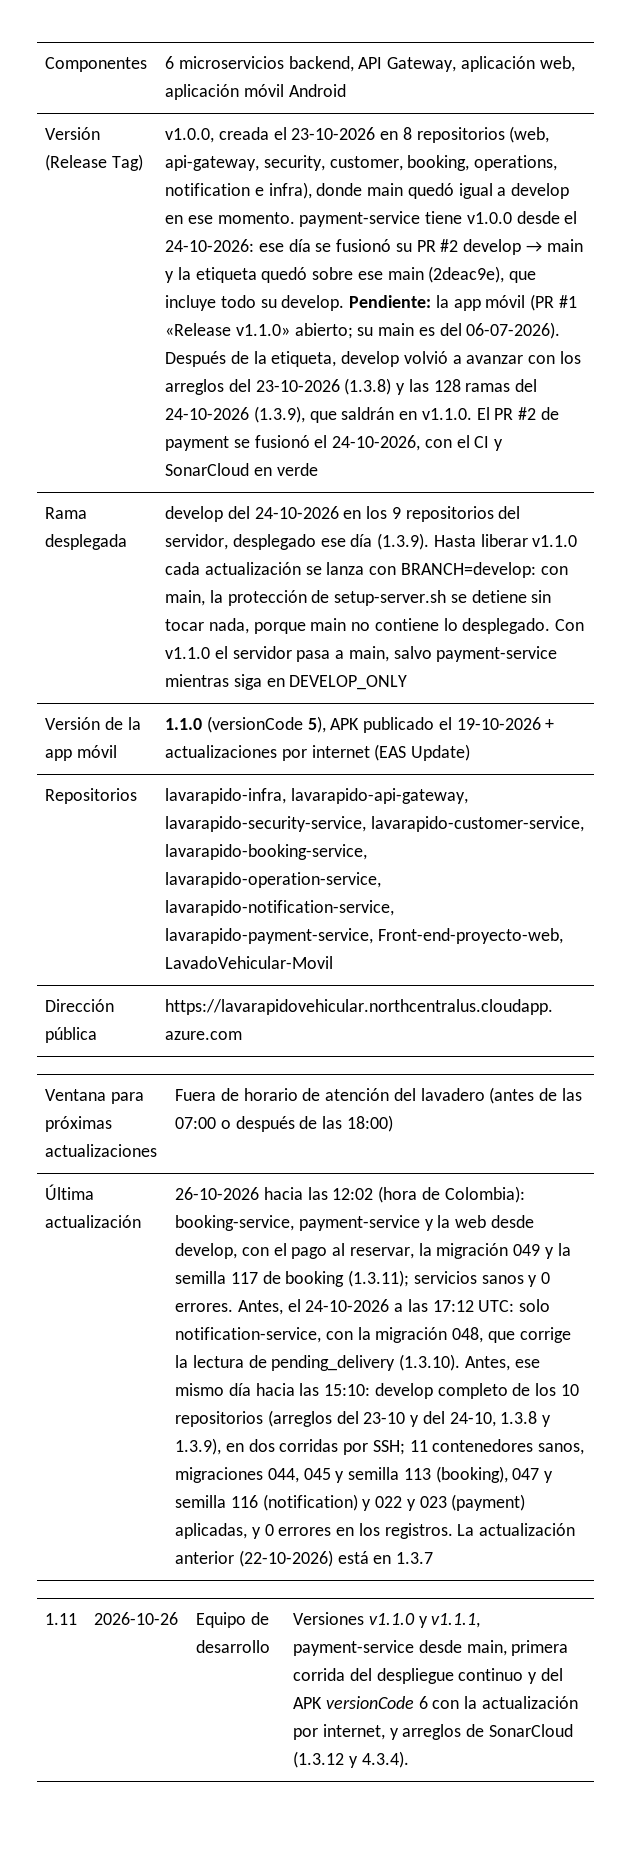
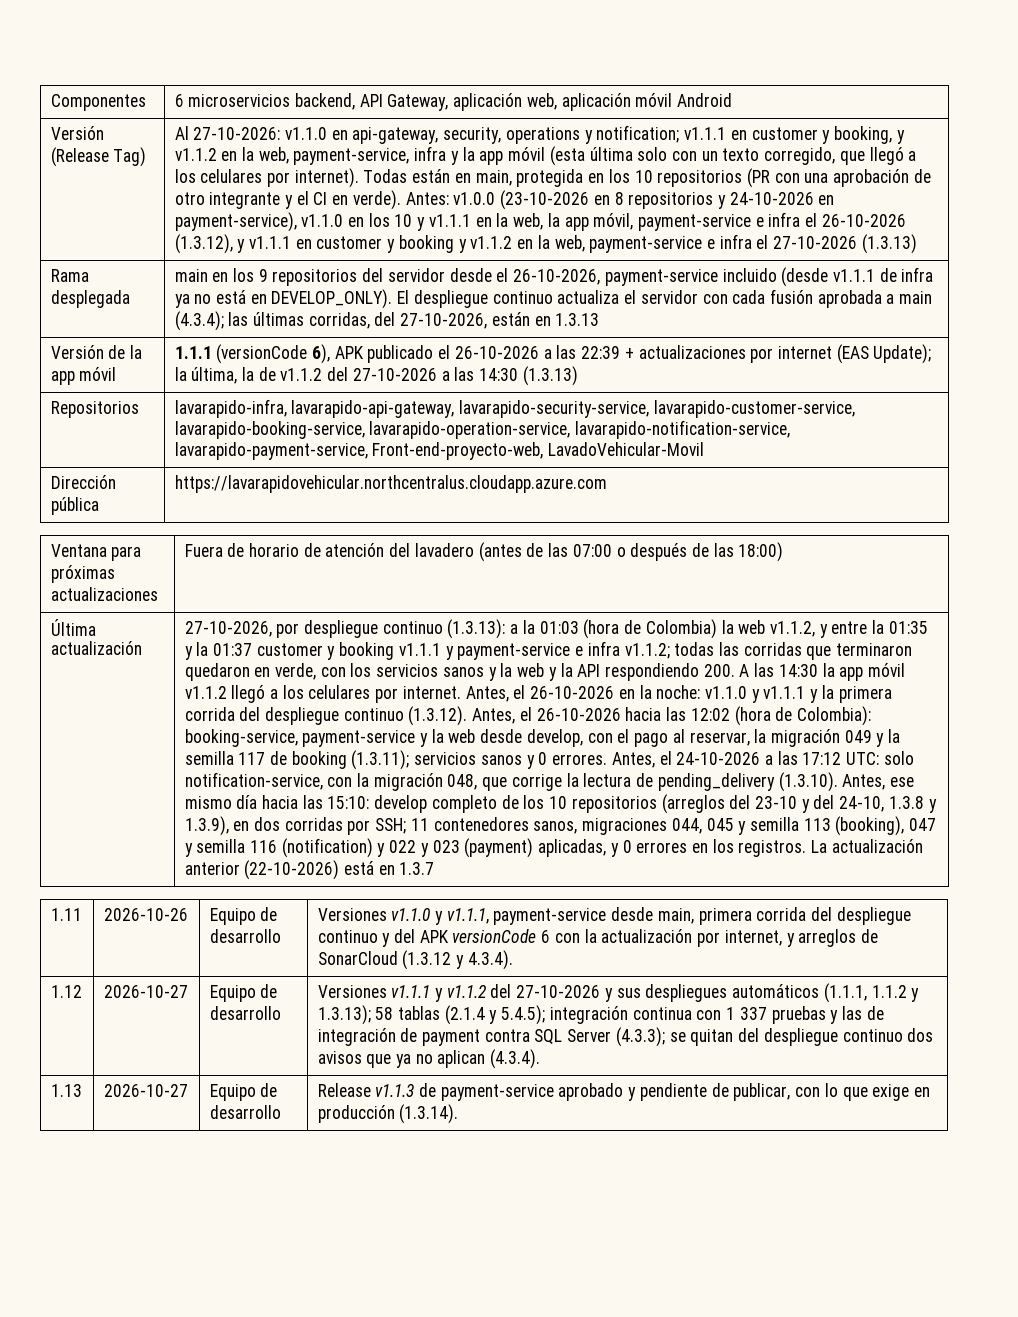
[165,126,550,143] [165,155,558,171] [165,182,570,199] [165,211,578,227] [165,239,583,255] [165,266,537,283] [165,294,577,311] [165,322,561,339] [165,351,581,367] [165,378,538,395] [165,406,559,423] [165,435,504,451] [165,463,318,476] v1.0.0, creada el 23-10-2026 en 8 repositorios (web, api-gateway, security, customer, booking, operations, notification e infra), donde main quedó igual a develop en ese momento. payment-service tiene v1.0.0 desde el 24-10-2026: ese día se fusionó su PR #2 develop → main y la etiqueta quedó sobre ese main (2deac9e), que incluye todo su develop. Pendiente: la app móvil (PR #1 «Release v1.1.0» abierto; su main es del 06-07-2026). Después de la etiqueta, develop volvió a avanzar con los arreglos del 23-10-2026 (1.3.8) y las 128 ramas del 24-10-2026 (1.3.9), que saldrán en v1.1.0. El PR #2 de payment se fusionó el 24-10-2026, con el CI y SonarCloud en verde -> [174,125,905,144] [174,146,917,166] [174,168,931,188] [174,190,835,210] [174,212,906,232] [174,234,917,254] Al 27-10-2026: v1.1.0 en api-gateway, security, operations y notification; v1.1.1 en customer y booking, y v1.1.2 en la web, payment-service, infra y la app móvil (esta última solo con un texto corregido, que llegó a los celulares por internet). Todas están en main, protegida en los 10 repositorios (PR con una aprobación de otro integrante y el CI en verde). Antes: v1.0.0 (23-10-2026 en 8 repositorios y 24-10-2026 en payment-service), v1.1.0 en los 10 y v1.1.1 en la web, la app móvil, payment-service e infra el 26-10-2026 (1.3.12), y v1.1.1 en customer y booking y v1.1.2 en la web, payment-service e infra el 27-10-2026 (1.3.13)
[165,506,339,522] develop del 24-10-2026 -> [174,269,208,282] main
[165,533,578,550] [165,562,568,578] [165,590,552,606] [165,618,585,634] [165,646,558,662] [165,674,408,690] servidor, desplegado ese día (1.3.9). Hasta liberar v1.1.0 cada actualización se lanza con BRANCH=develop: con main, la protección de setup-server.sh se detiene sin tocar nada, porque main no contiene lo desplegado. Con v1.1.0 el servidor pasa a main, salvo payment-service mientras siga en DEVELOP_ONLY -> [387,267,934,287] [174,289,933,309] [174,311,600,331] servidor desde el 26-10-2026, payment-service incluido (desde v1.1.1 de infra ya no está en DEVELOP_ONLY). El despliegue continuo actualiza el servidor con cada fusión aprobada a main (4.3.4); las últimas corridas, del 27-10-2026, están en 1.3.13
[165,716,541,733] 1.1.0 (versionCode 5), APK publicado el 19-10-2026 -> [174,344,621,364] 1.1.1 (versionCode 6), APK publicado el 26-10-2026 a las 22:39
[411,744,471,761] Update) -> [873,344,932,364] [174,366,578,386] Update); la última, la de v1.1.2 del 27-10-2026 a las 14:30 (1.3.13)
(142, 1221) none -> [184,619,928,639] [184,641,913,660] [184,663,906,681] [184,685,892,703] [184,706,532,726] 27-10-2026, por despliegue continuo (1.3.13): a la 01:03 (hora de Colombia) la web v1.1.2, y entre la 01:35 y la 01:37 customer y booking v1.1.1 y payment-service e infra v1.1.2; todas las corridas que terminaron quedaron en verde, con los servicios sanos y la web y la API respondiendo 200. A las 14:30 la app móvil v1.1.2 llegó a los celulares por internet. Antes, el 26-10-2026 en la noche: v1.1.0 y v1.1.1 y la primera corrida del despliegue continuo (1.3.12). Antes, el
(409, 1759) none -> [50,985,82,998] [103,985,188,998] [209,984,278,1002] [209,1006,281,1020] [317,983,920,1003] [317,1005,884,1025] [317,1027,934,1047] [317,1049,541,1069] [50,1084,82,1097] [103,1084,188,1097] [209,1083,278,1101] [209,1105,281,1119] [317,1083,930,1101] [317,1104,459,1124] // 1.12 | 2026-10-27 | Equipo de desarrollo | Versiones v1.1.1 y v1.1.2 del 27-10-2026 y sus despliegues automáticos (1.1.1, 1.1.2 y 1.3.13); 58 tablas (2.1.4 y 5.4.5); integración continua con 1 337 pruebas y las de integración de payment contra SQL Server (4.3.3); se quitan del despliegue continuo dos avisos que ya no aplican (4.3.4). // 1.13 | 2026-10-27 | Equipo de desarrollo | Release v1.1.3 de payment-service aprobado y pendiente de publicar, con lo que exige en producción (1.3.14).

